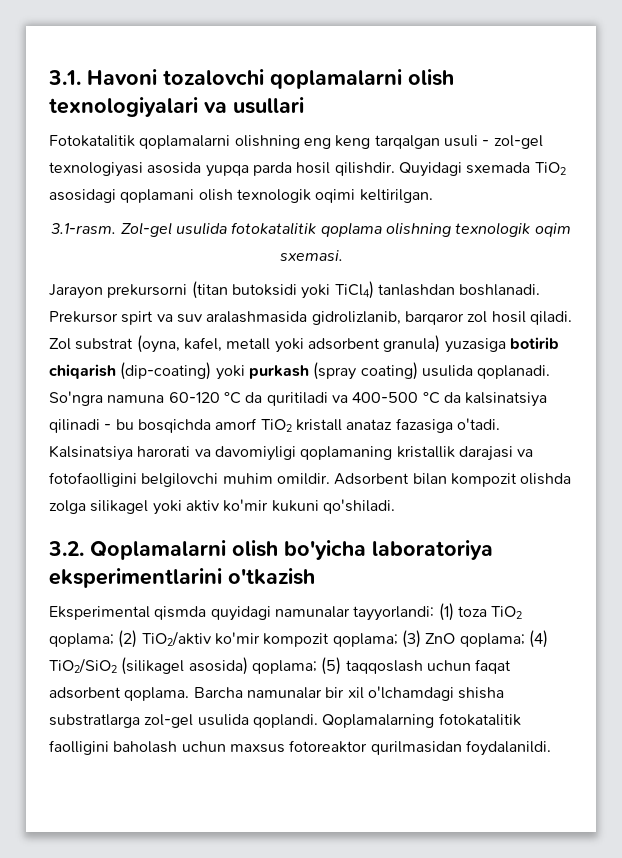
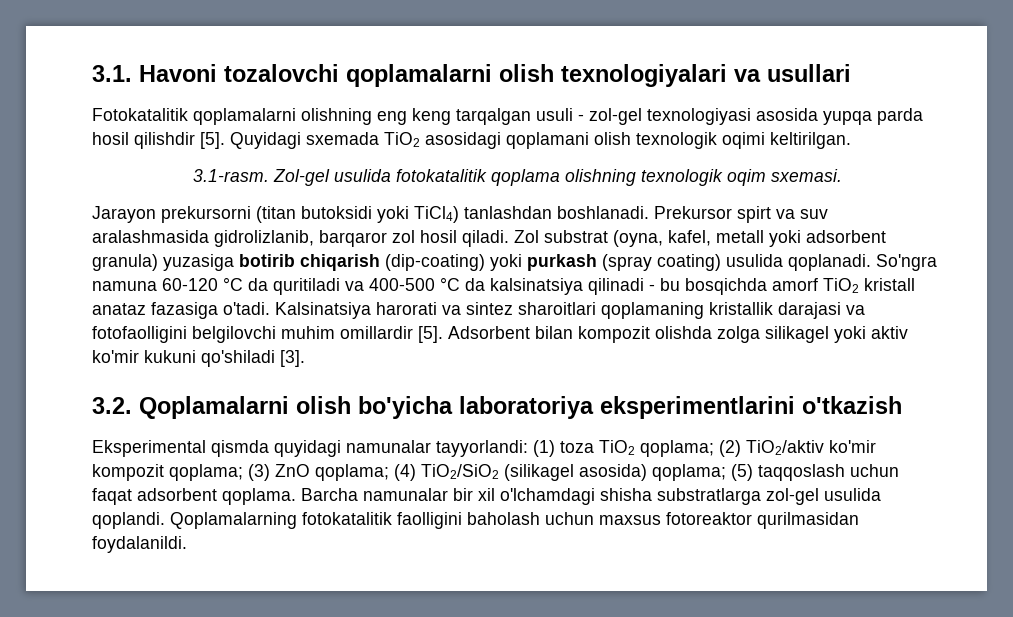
[334,162,395,176] qilishdir. -> [134,132,225,149] qilishdir [5].
[214,446,296,461] davomiyligi -> [466,302,596,315] sintez sharoitlari
[276,473,330,485] omildir. -> [340,326,443,343] omillardir [5].
[322,499,395,514] qo'shiladi. -> [201,350,305,367] qo'shiladi [3].

